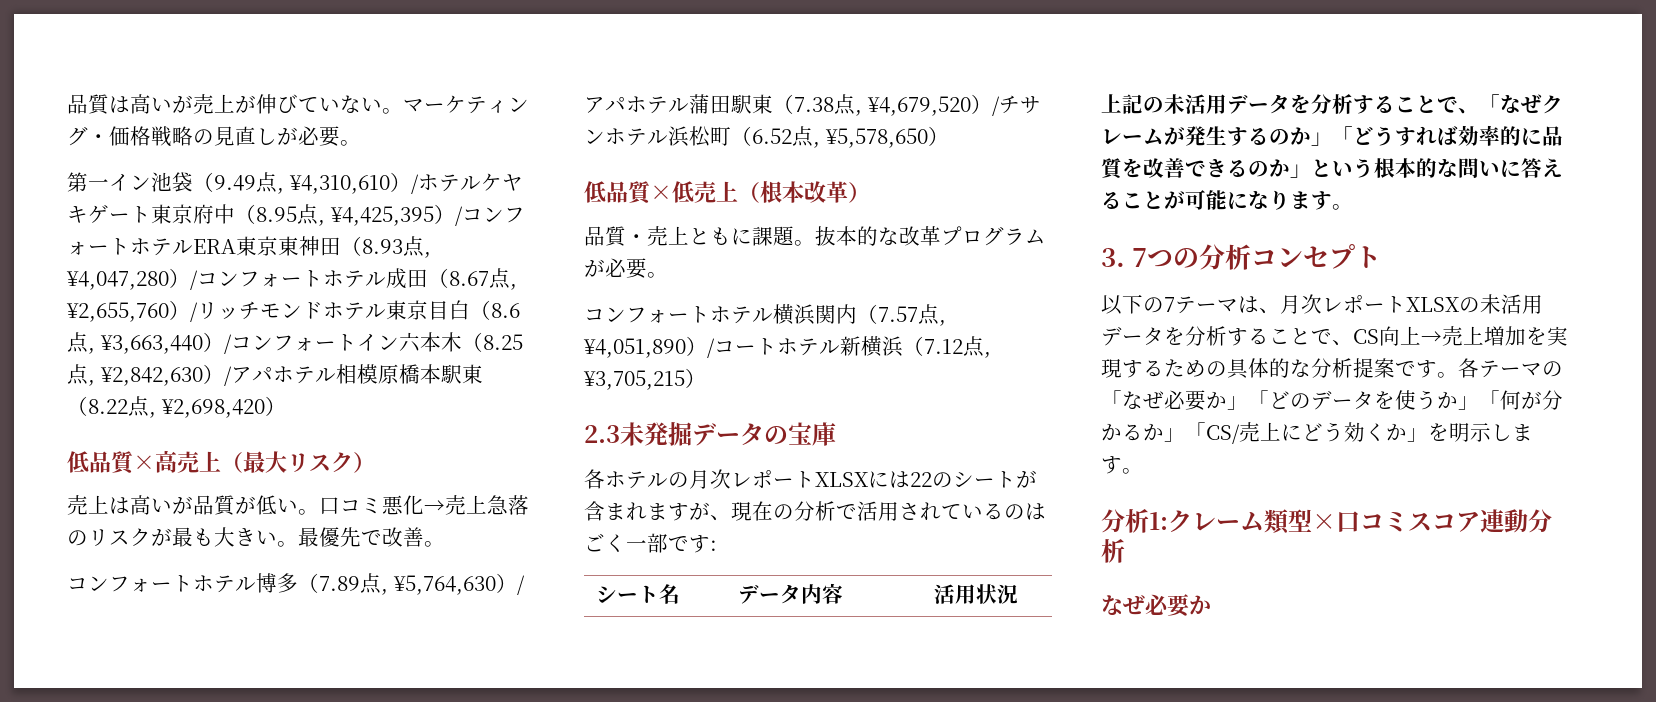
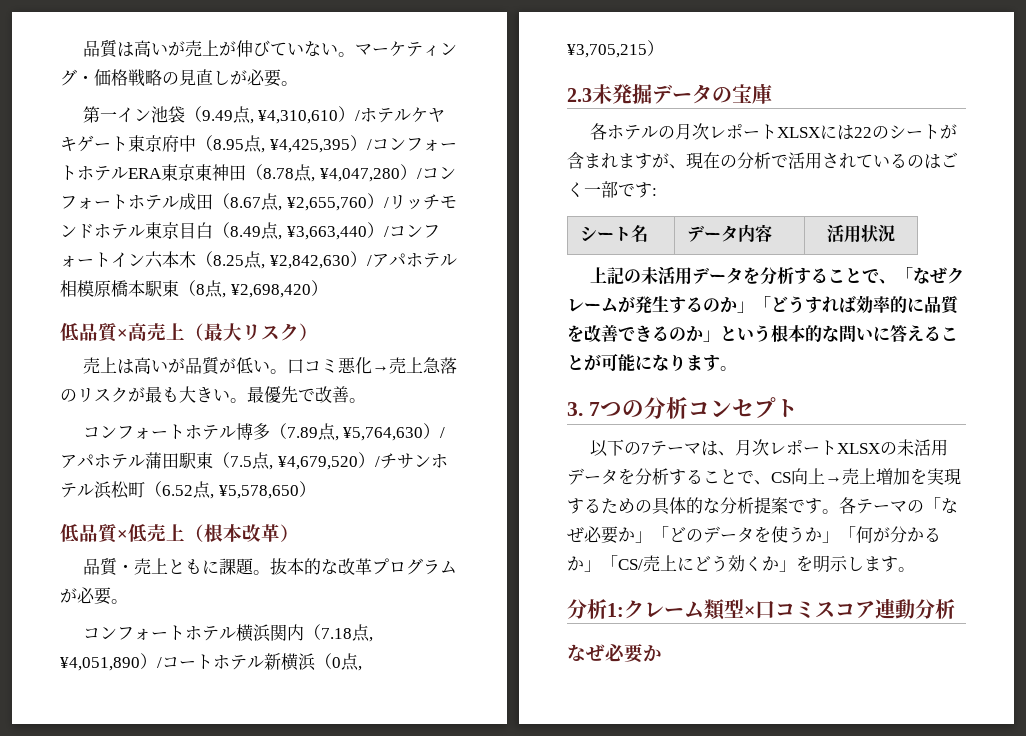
[362,239,403,254] 8.93 -> [263,168,294,179] 8.78
[491,303,520,318] 8.6 -> [230,226,261,237] 8.49
[88,399,128,414] 8.22 -> [196,284,205,295] 8
[794,97,834,112] 7.38 -> [230,456,252,467] 7.5
[878,306,918,322] 7.57 -> [320,628,352,639] 7.18
[924,339,963,354] 7.12 -> [332,657,341,668] 0

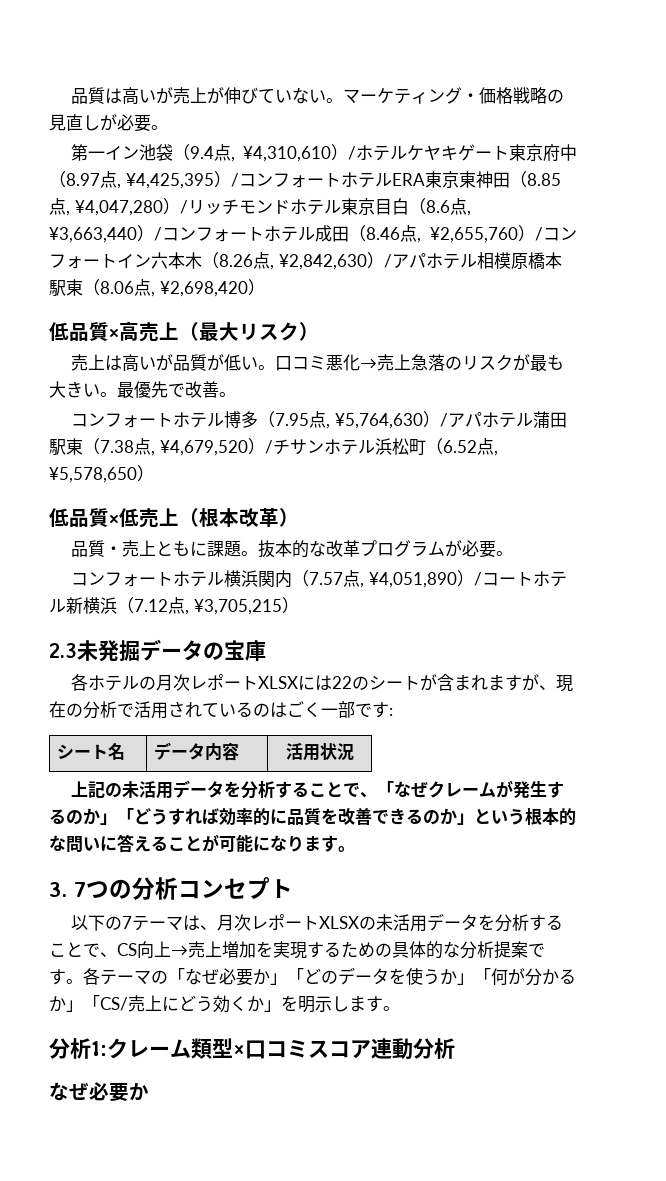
[201,110,233,121] 9.49 -> [190,146,215,159] 9.4
[213,139,244,150] 8.95 -> [66,173,100,186] 8.97
[263,168,294,179] 8.78 -> [526,173,561,186] 8.85
[421,167,456,179] [60,193,389,211] コンフォートホテル成田（8.67点, ¥2,655,760）/ -> (188, 207) none
[230,226,261,237] 8.49 -> [425,200,450,213] 8.6
(111, 260) none -> [264,225,577,243] [49,254,117,269] ホテル成田（8.46点, ¥2,655,760）/コンフォート
[213,255,244,266] 8.25 -> [219,254,253,267] 8.26
[196,284,205,295] 8 -> [100,281,134,294] 8.06
[286,427,318,438] 7.89 -> [275,413,310,426] 7.95
[230,456,252,467] 7.5 -> [100,440,134,453] 7.38
[320,628,352,639] 7.18 -> [309,572,344,585] 7.57
[332,657,341,668] 0 -> [134,599,168,612] 7.12

